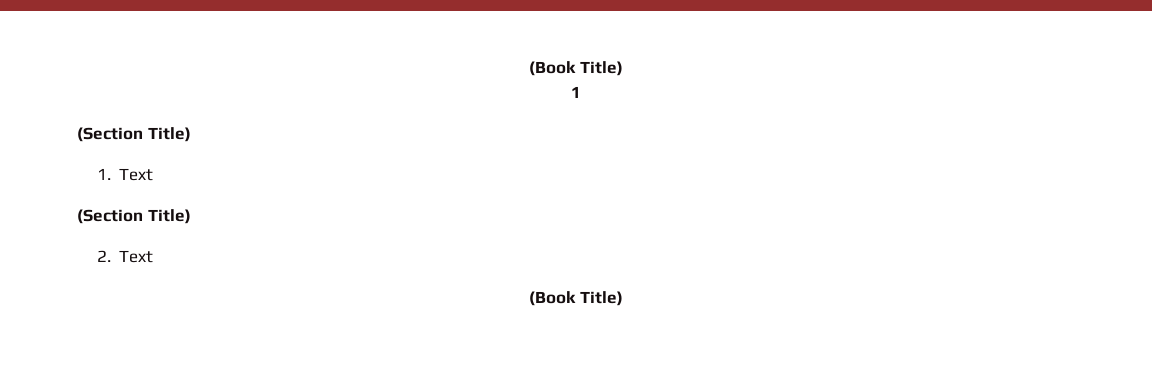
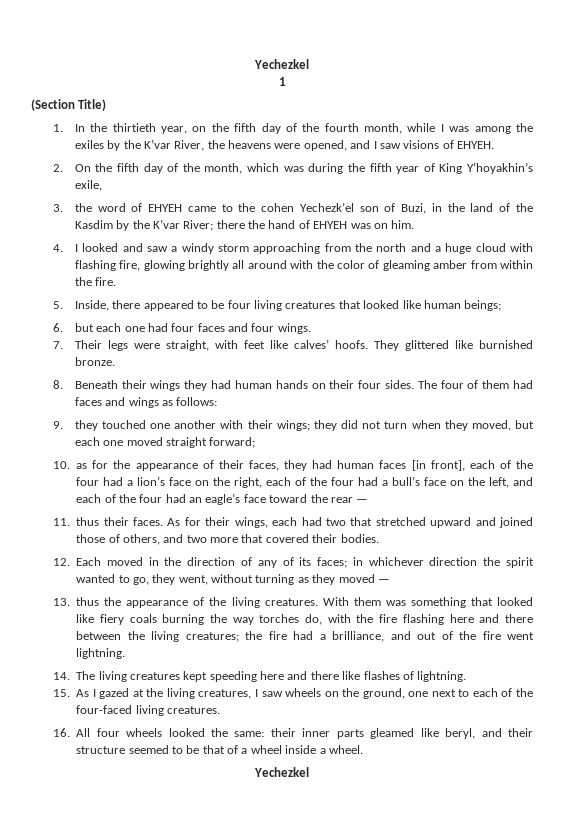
[529,61,623,76] (Book Title) -> [254,59,309,69] Yechezkel
[119,168,154,181] [77,209,191,224] [96,250,154,263] [529,291,623,306] Text // (Section Title) // 2. Text // (Book Title) -> [74,123,533,134] [74,139,495,151] [52,162,533,174] [74,180,102,191] [52,202,533,214] [74,219,415,231] [52,243,534,254] [74,260,534,271] [74,277,117,286] [52,300,502,311] [52,323,311,334] [52,339,533,351] [74,357,115,366] [52,380,533,391] [74,397,218,408] [52,420,535,431] [74,437,256,448] [52,460,534,471] [76,476,534,488] [76,493,369,505] [52,517,533,528] [76,534,379,545] [52,557,535,568] [76,574,390,585] [52,597,534,608] [76,614,533,625] [76,631,534,642] [76,648,126,659] [52,671,467,682] [52,688,534,699] [76,705,220,716] [52,728,533,739] [76,745,363,754] [254,767,309,777] In the thirtieth year, on the fifth day of the fourth month, while I was among the exiles by the K’var River, the heavens were opened, and I saw visions of EHYEH. // 2. On the fifth day of the month, which was during the fifth year of King Y’hoyakhin’s exile, // 3. the word of EHYEH came to the cohen Yechezk’el son of Buzi, in the land of the Kasdim by the K’var River; there the hand of EHYEH was on him. // 4. I looked and saw a windy storm approaching from the north and a huge cloud with flashing fire, glowing brightly all around with the color of gleaming amber from within the fire. // 5. Inside, there appeared to be four living creatures that looked like human beings; // 6. but each one had four faces and four wings. // 7. Their legs were straight, with feet like calves’ hoofs. They glittered like burnished bronze. // 8. Beneath their wings they had human hands on their four sides. The four of them had faces and wings as follows: // 9. they touched one another with their wings; they did not turn when they moved, but each one moved straight forward; // 10. as for the appearance of their faces, they had human faces [in front], each of the four had a lion’s face on the right, each of the four had a bull’s face on the left, and each of the four had an eagle’s face toward the rear — // 11. thus their faces. As for their wings, each had two that stretched upward and joined those of others, and two more that covered their bodies. // 12. Each moved in the direction of any of its faces; in whichever direction the spirit wanted to go, they went, without turning as they moved — // 13. thus the appearance of the living creatures. With them was something that looked like fiery coals burning the way torches do, with the fire flashing here and there between the living creatures; the fire had a brilliance, and out of the fire went lightning. // 14. The living creatures kept speeding here and there like flashes of lightning. // 15. As I gazed at the living creatures, I saw wheels on the ground, one next to each of the four-faced living creatures. // 16. All four wheels looked the same: their inner parts gleamed like beryl, and their structure seemed to be that of a wheel inside a wheel. // Yechezkel

